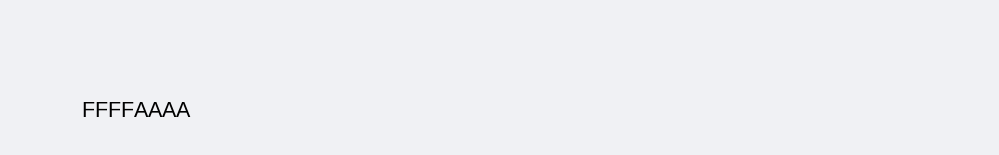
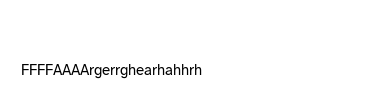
[82,102,191,117] FFFFAAAA -> [21,64,202,79] FFFFAAAArgerrghearhahhrh

